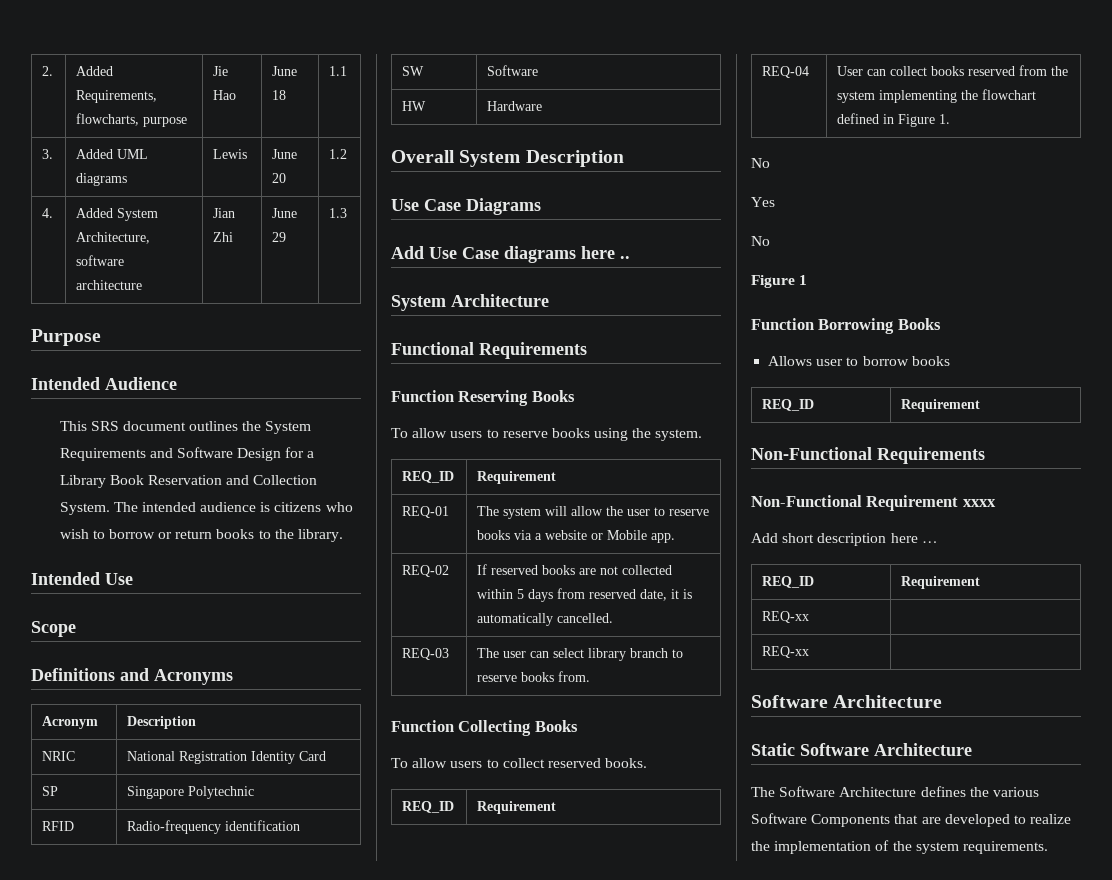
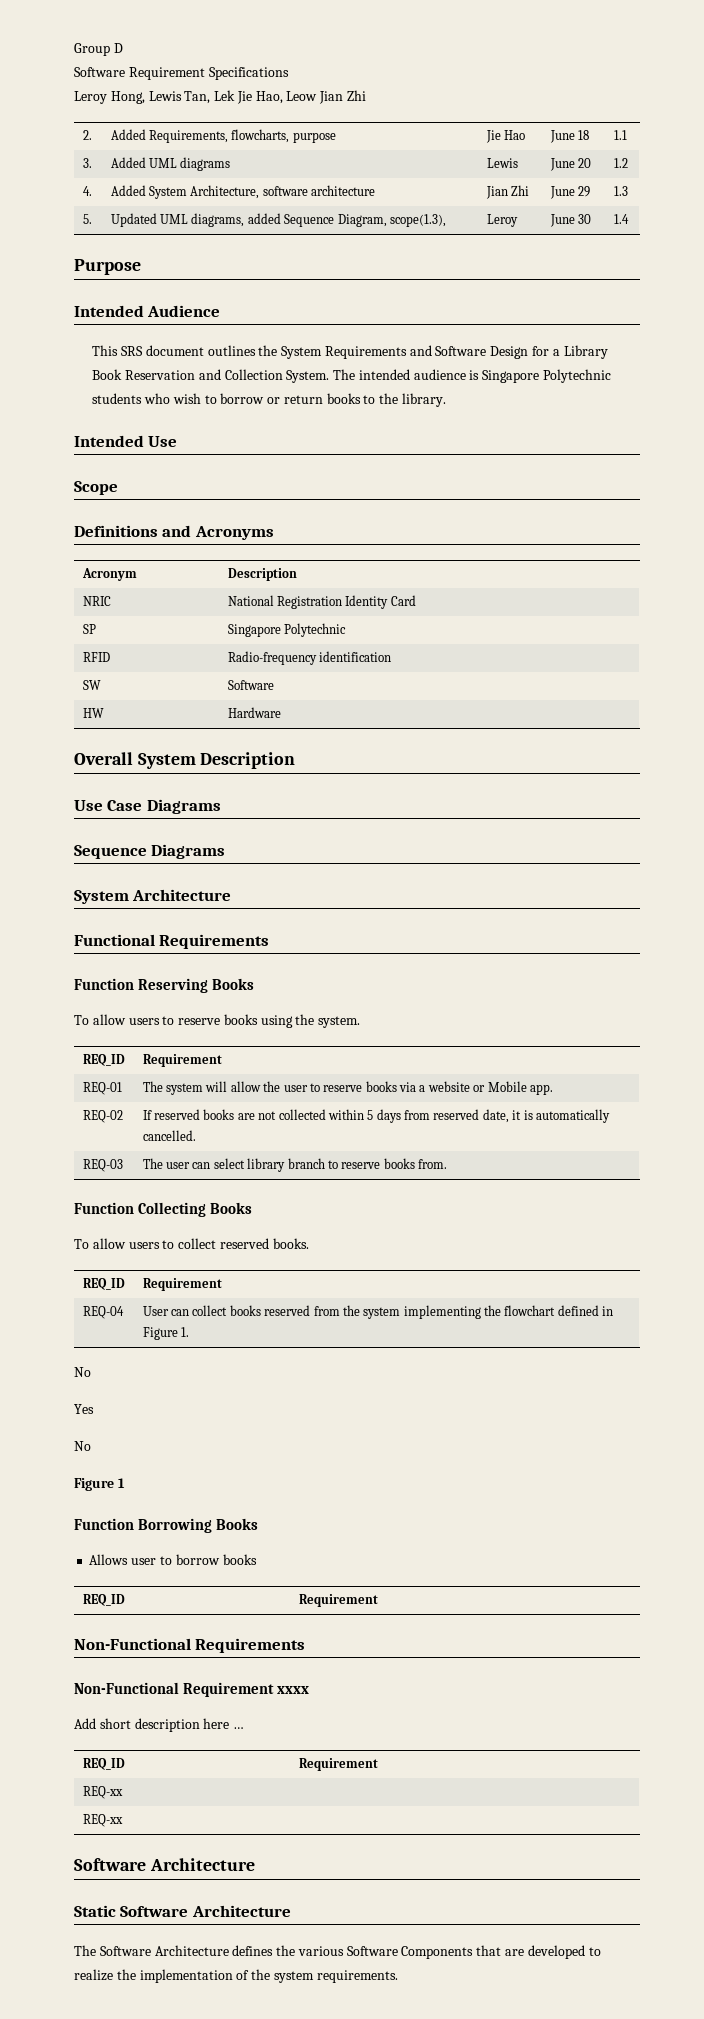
(42, 71) none -> [74,43,123,56] [74,67,289,80] [74,90,367,104] Group D // Software Requirement Specifications // Leroy Hong, Lewis Tan, Lek Jie Hao, Leow Jian Zhi //
(348, 213) none -> [82,214,92,224] [110,213,446,227] [486,214,518,227] [549,214,592,227] [613,214,629,224] // 5. | Updated UML diagrams, added Sequence Diagram, scope(1.3), | Leroy | June 30 | 1.4
[274,502,322,512] citizens -> [482,369,612,383] [92,393,143,404] Singapore Polytechnic students
[391,246,630,263] Add Use Case diagrams here .. -> [74,844,226,859] Sequence Diagrams

